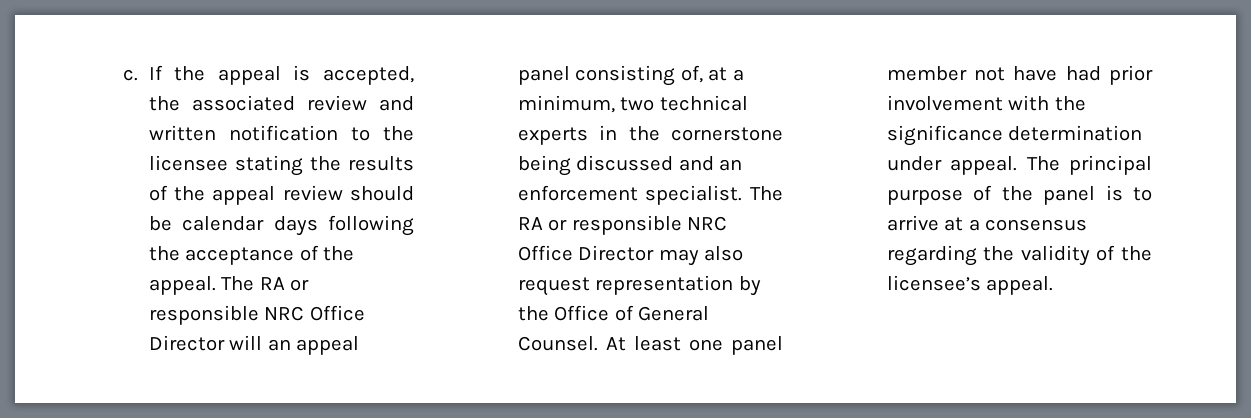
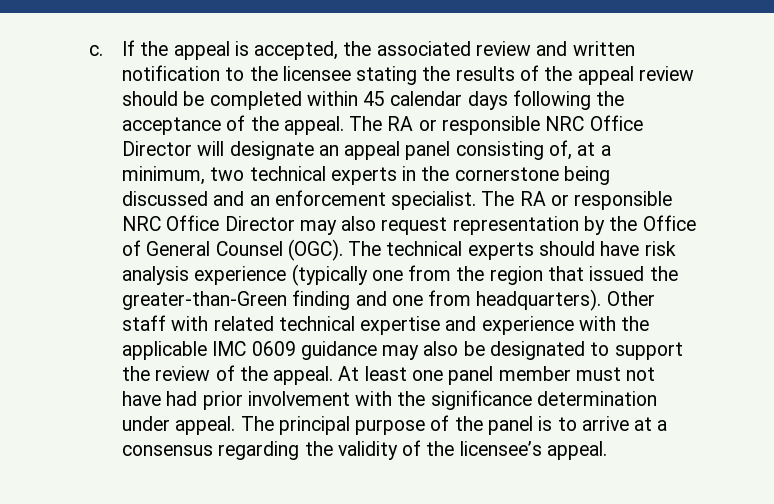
(172, 223) none -> [209,91,386,110] completed within 45
(263, 342) none -> [229,141,314,160] designate
[517,336,598,351] Counsel. -> [215,239,676,261] [122,264,678,286] [122,289,655,311] [122,315,650,335] [122,341,683,360] [122,365,334,385] Counsel (OGC). The technical experts should have risk analysis experience (typically one from the region that issued the greater-than-Green finding and one from headquarters). Other staff with related technical expertise and experience with the applicable IMC 0609 guidance may also be designated to support the review of the appeal.
(967, 73) none -> [575,367,621,381] must

